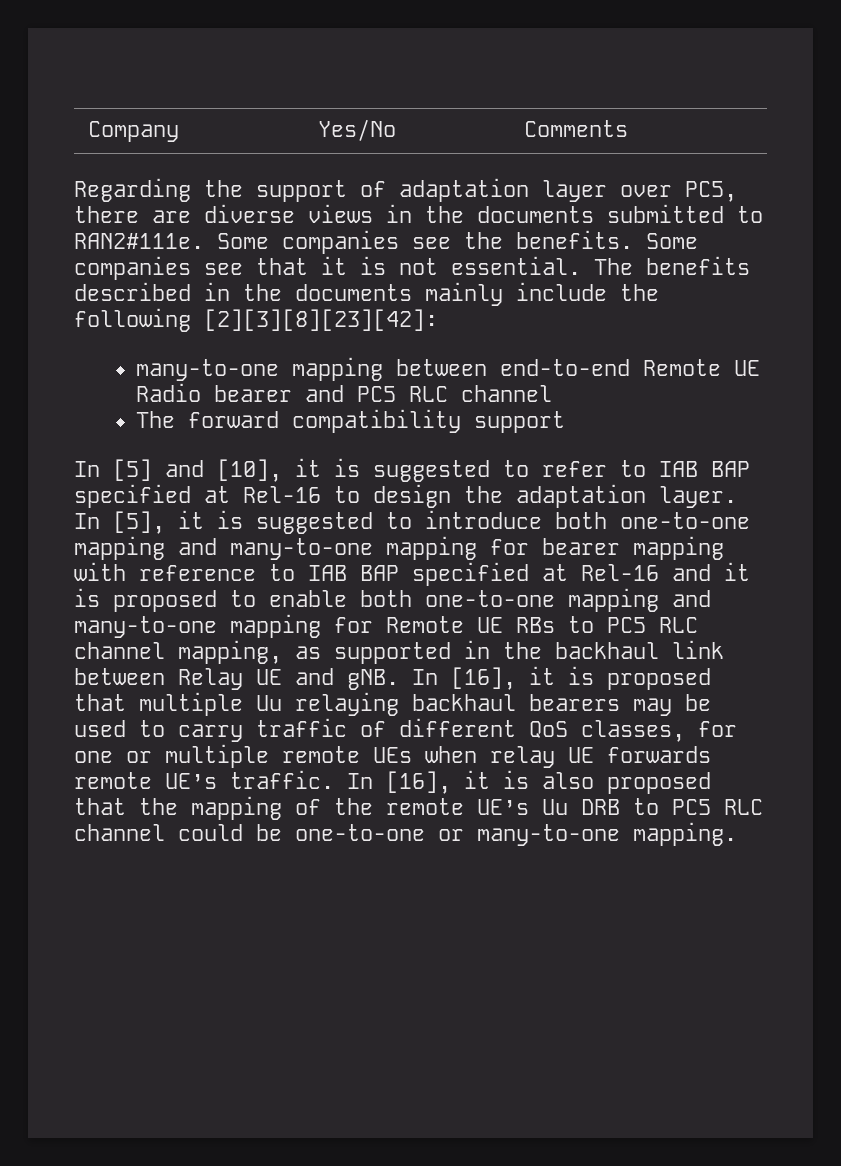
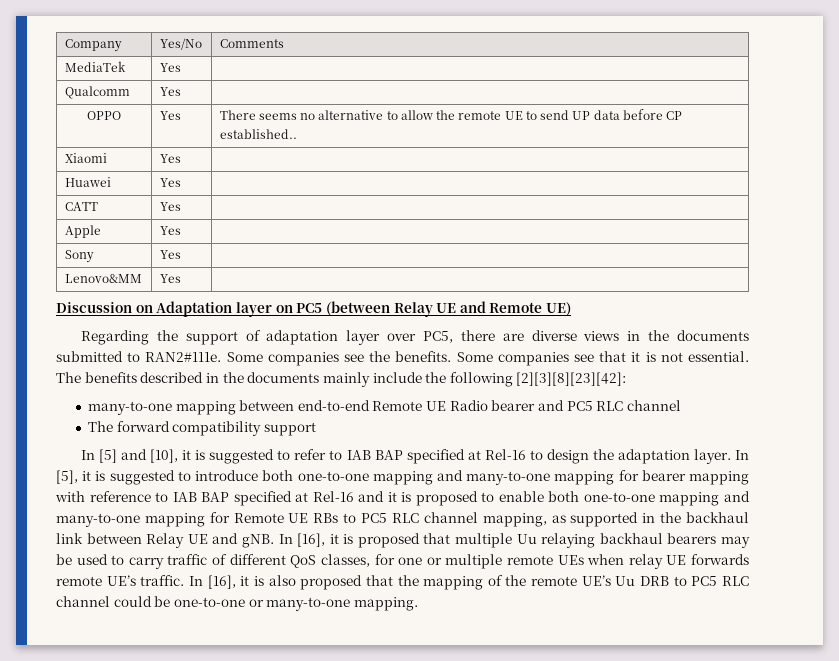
(629, 128) none -> [64,61,126,72] [159,63,181,72] [64,86,130,99] [159,87,181,96] [87,111,121,120] [159,111,181,120] [219,109,683,120] [219,129,297,139] [64,153,107,163] [159,154,181,163] [64,177,111,187] [159,178,181,187] [64,202,98,211] [159,202,181,211] [64,225,101,238] [159,226,181,235] [64,250,94,263] [159,250,181,259] [64,274,142,283] [159,274,181,283] [56,301,572,317] // MediaTek | Yes | // Qualcomm | Yes | // OPPO | Yes | There seems no alternative to allow the remote UE to send UP data before CP established.. // Xiaomi | Yes | // Huawei | Yes | // CATT | Yes | // Apple | Yes | // Sony | Yes | // Lenovo&MM | Yes | // Discussion on Adaptation layer on PC5 (between Relay UE and Remote UE)

